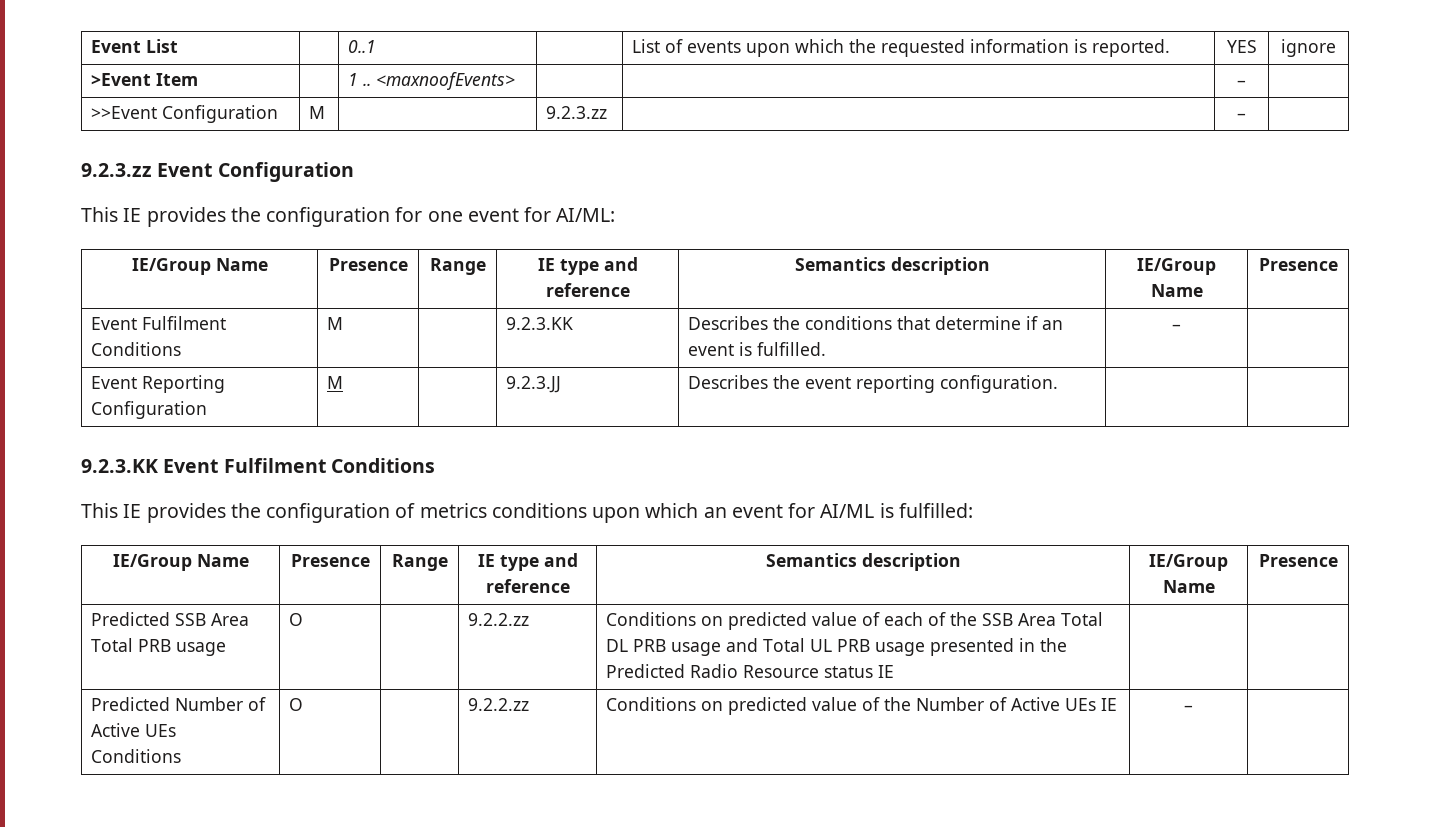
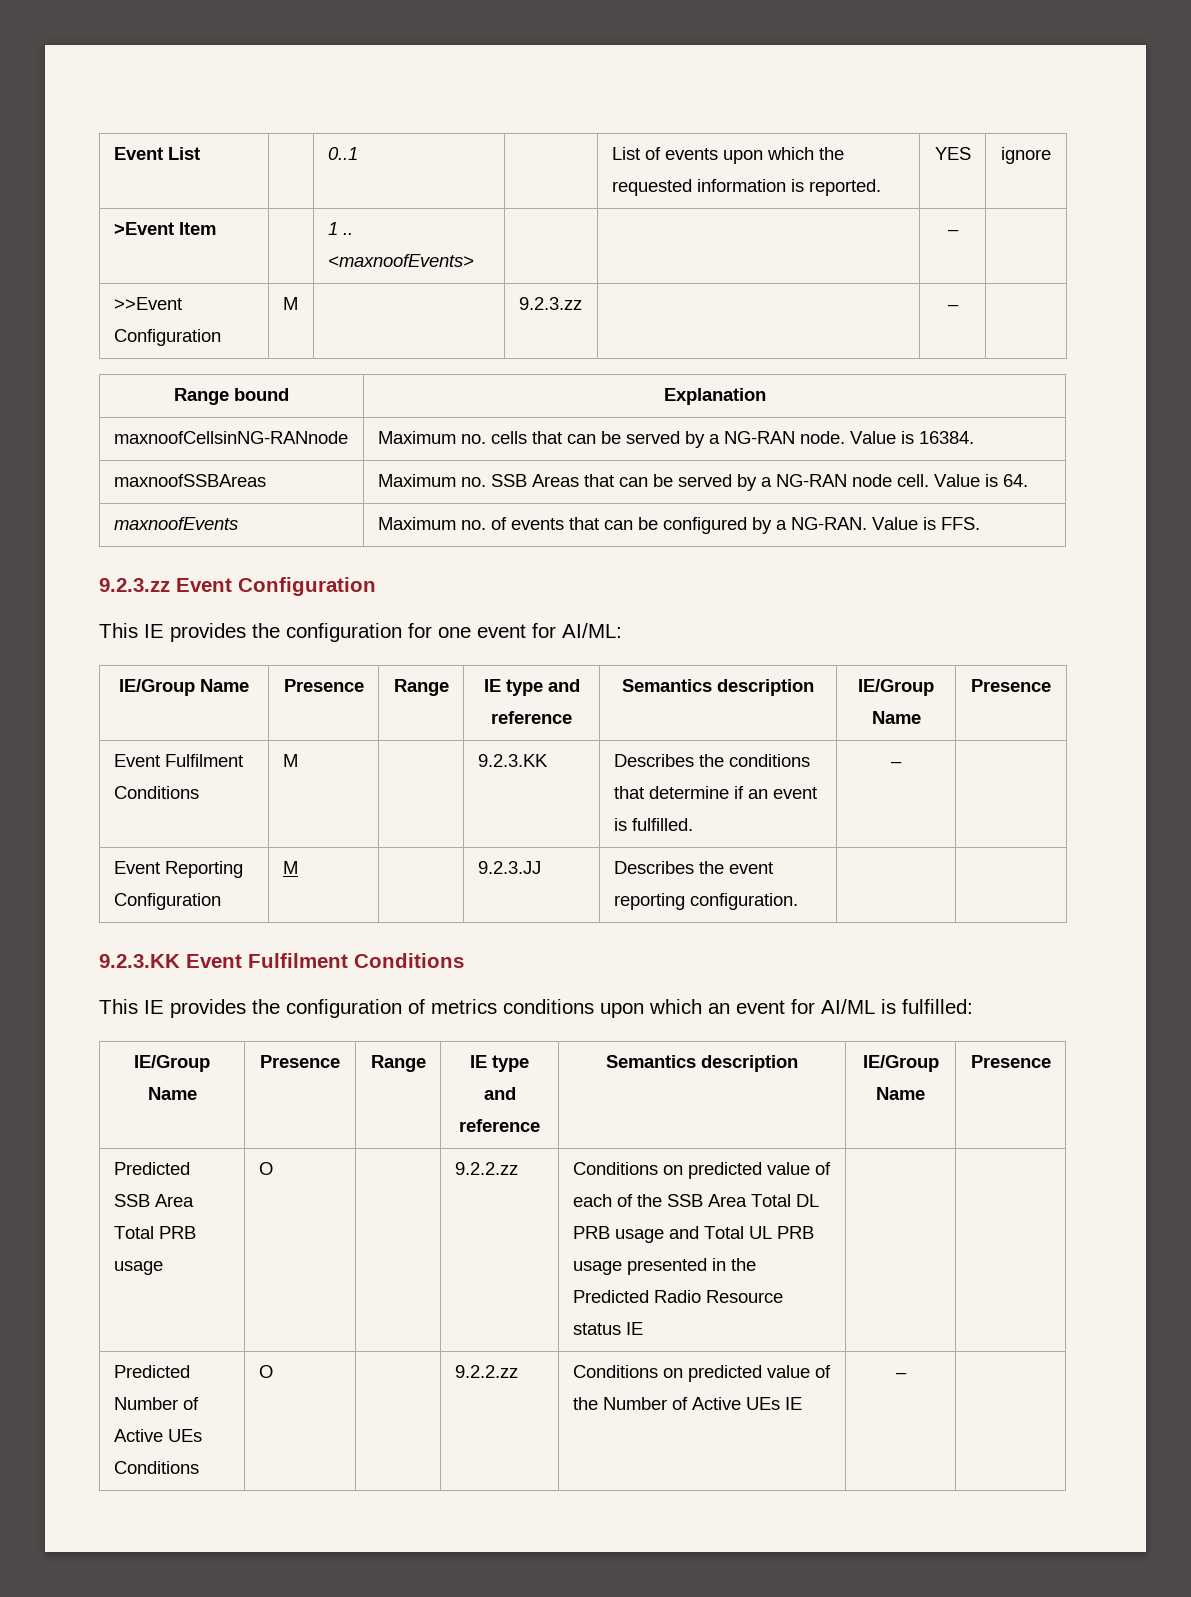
(1246, 116) none -> [174,388,289,405] [663,388,766,405] [113,431,348,444] [377,431,974,448] [113,474,266,487] [377,474,1028,491] [113,517,238,530] [377,517,980,534] // Range bound | Explanation // maxnoofCellsinNG-RANnode | Maximum no. cells that can be served by a NG-RAN node. Value is 16384. // maxnoofSSBAreas | Maximum no. SSB Areas that can be served by a NG-RAN node cell. Value is 64. // maxnoofEvents | Maximum no. of events that can be configured by a NG-RAN. Value is FFS.

